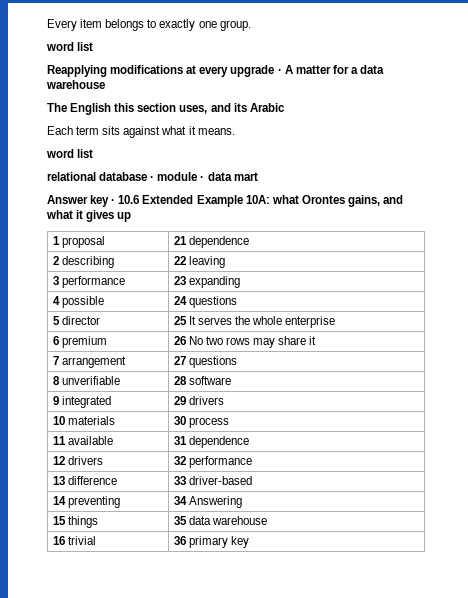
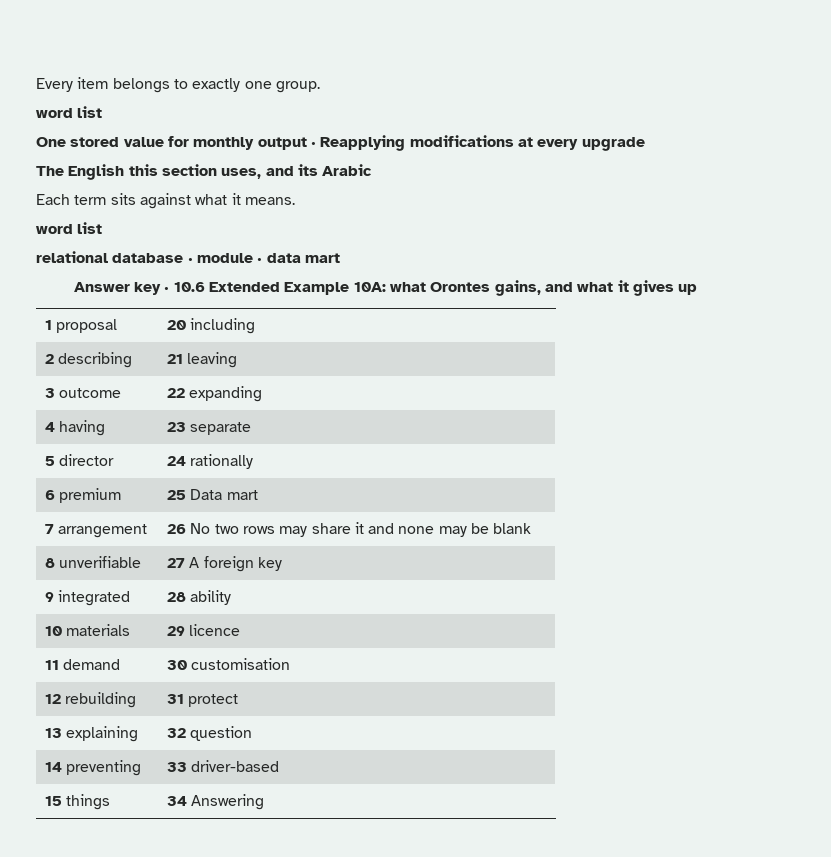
(94, 46) none -> [36,136,316,150] One stored value for monthly output ·
[277,65,385,74] [46,80,105,89] · A matter for a data warehouse -> (645, 144) none
[173,236,249,248] 21 dependence -> [166,318,256,334] 20 including
[173,256,186,265] 22 -> [166,354,183,364] 21
[61,276,125,288] [173,276,186,285] performance | 23 -> [59,388,122,398] [166,388,185,398] outcome | 22
[61,296,104,308] [173,296,237,308] possible | 24 questions -> [59,420,106,436] [166,422,252,435] having | 23 separate
[173,316,336,328] [52,336,107,348] 25 It serves the whole enterprise // 6 premium -> [166,454,254,469] [44,488,122,503] [166,489,258,500] [44,524,148,538] 24 rationally // 6 premium | 25 Data mart // 7 arrangement
[52,356,126,368] [173,356,237,368] [52,376,120,385] [173,376,231,385] // 7 arrangement | 27 questions // 8 unverifiable | 28 software -> [368,523,532,537] [44,556,142,568] [166,556,282,572] and none may be blank // 8 unverifiable | 27 A foreign key
[173,396,224,405] 29 drivers -> [166,590,232,605] 28 ability
[173,416,229,428] 30 process -> [166,624,241,636] 29 licence
[67,436,113,445] [173,436,249,448] [52,456,103,465] [173,456,252,468] [52,476,117,485] available | 31 dependence // 12 drivers | 32 performance // 13 difference -> [63,659,121,670] [166,658,291,670] [44,692,137,708] [166,694,239,707] [44,726,139,742] [166,726,253,741] [44,760,142,776] demand | 30 customisation // 12 rebuilding | 31 protect // 13 explaining | 32 question // 14 preventing
[52,496,120,508] 14 preventing -> [44,794,111,810] 15 things
[52,516,98,528] [173,516,267,525] [52,536,96,545] [173,536,249,548] // 15 things | 35 data warehouse // 16 trivial | 36 primary key -> (265, 802) none

